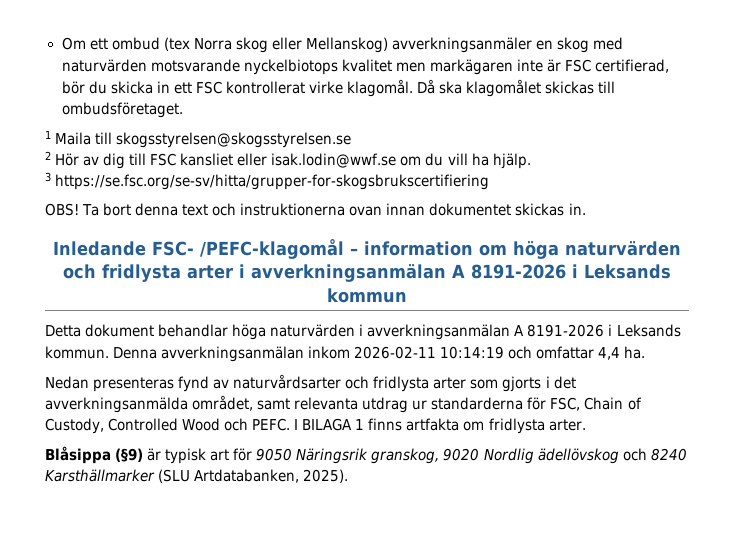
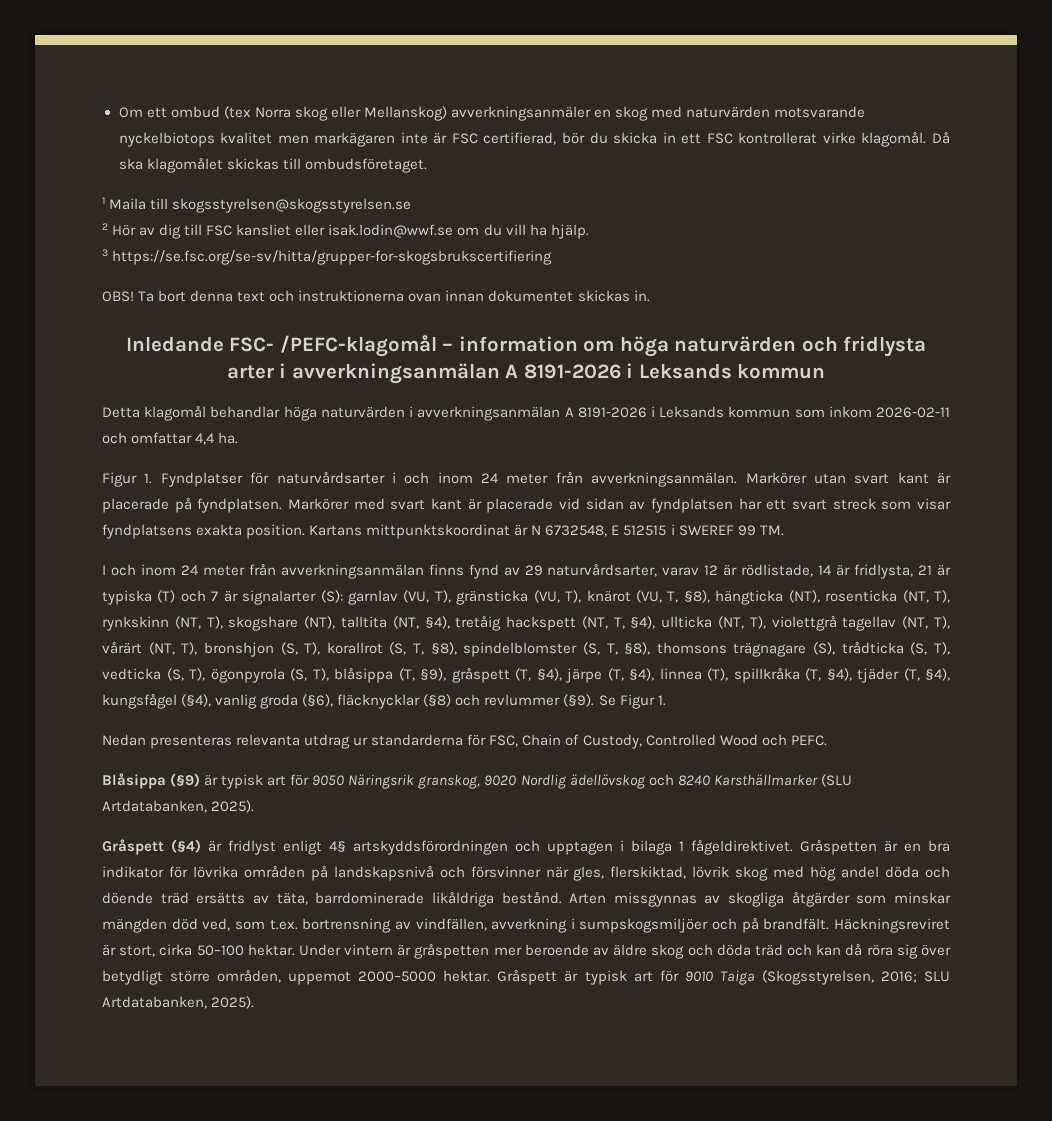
[85,324,155,337] dokument -> [144,405,207,421] klagomål
[45,346,305,362] kommun. Denna avverkningsanmälan -> [728,406,825,418] kommun som
[440,346,505,359] 10:14:19 -> (950, 412) none
[45,374,576,392] [45,395,291,413] Nedan presenteras fynd av naturvårdsarter och fridlysta arter som gjorts i det avverkningsanmälda området, samt -> [102,471,951,487] [102,497,951,513] [102,524,784,539] [102,563,952,579] [102,590,951,605] [102,615,950,631] [102,641,951,657] [102,667,950,683] [102,693,666,709] [102,734,233,749] Figur 1. Fyndplatser för naturvårdsarter i och inom 24 meter från avverkningsanmälan. Markörer utan svart kant är placerade på fyndplatsen. Markörer med svart kant är placerade vid sidan av fyndplatsen har ett svart streck som visar fyndplatsens exakta position. Kartans mittpunktskoordinat är N 6732548, E 512515 i SWEREF 99 TM. // I och inom 24 meter från avverkningsanmälan finns fynd av 29 naturvårdsarter, varav 12 är rödlistade, 14 är fridlysta, 21 är typiska (T) och 7 är signalarter (S): garnlav (VU, T), gränsticka (VU, T), knärot (VU, T, §8), hängticka (NT), rosenticka (NT, T), rynkskinn (NT, T), skogshare (NT), talltita (NT, §4), tretåig hackspett (NT, T, §4), ullticka (NT, T), violettgrå tagellav (NT, T), vårärt (NT, T), bronshjon (S, T), korallrot (S, T, §8), spindelblomster (S, T, §8), thomsons trägnagare (S), trådticka (S, T), vedticka (S, T), ögonpyrola (S, T), blåsippa (T, §9), gråspett (T, §4), järpe (T, §4), linnea (T), spillkråka (T, §4), tjäder (T, §4), kungsfågel (§4), vanlig groda (§6), fläcknycklar (§8) och revlummer (§9). Se Figur 1. // Nedan presenteras
[294,418,586,434] I BILAGA 1 finns artfakta om fridlysta arter. -> (827, 740) none
(349, 476) none -> [102,839,950,855] [102,865,951,881] [102,891,951,907] [102,917,950,933] [102,943,951,959] [102,969,951,985] [102,996,255,1009] // Gråspett (§4) är fridlyst enligt 4§ artskyddsförordningen och upptagen i bilaga 1 fågeldirektivet. Gråspetten är en bra indikator för lövrika områden på landskapsnivå och försvinner när gles, flerskiktad, lövrik skog med hög andel döda och döende träd ersätts av täta, barrdominerade likåldriga bestånd. Arten missgynnas av skogliga åtgärder som minskar mängden död ved, som t.ex. bortrensning av vindfällen, avverkning i sumpskogsmiljöer och på brandfält. Häckningsreviret är stort, cirka 50–100 hektar. Under vintern är gråspetten mer beroende av äldre skog och döda träd och kan då röra sig över betydligt större områden, uppemot 2000–5000 hektar. Gråspett är typisk art för 9010 Taiga (Skogsstyrelsen, 2016; SLU Artdatabanken, 2025).

